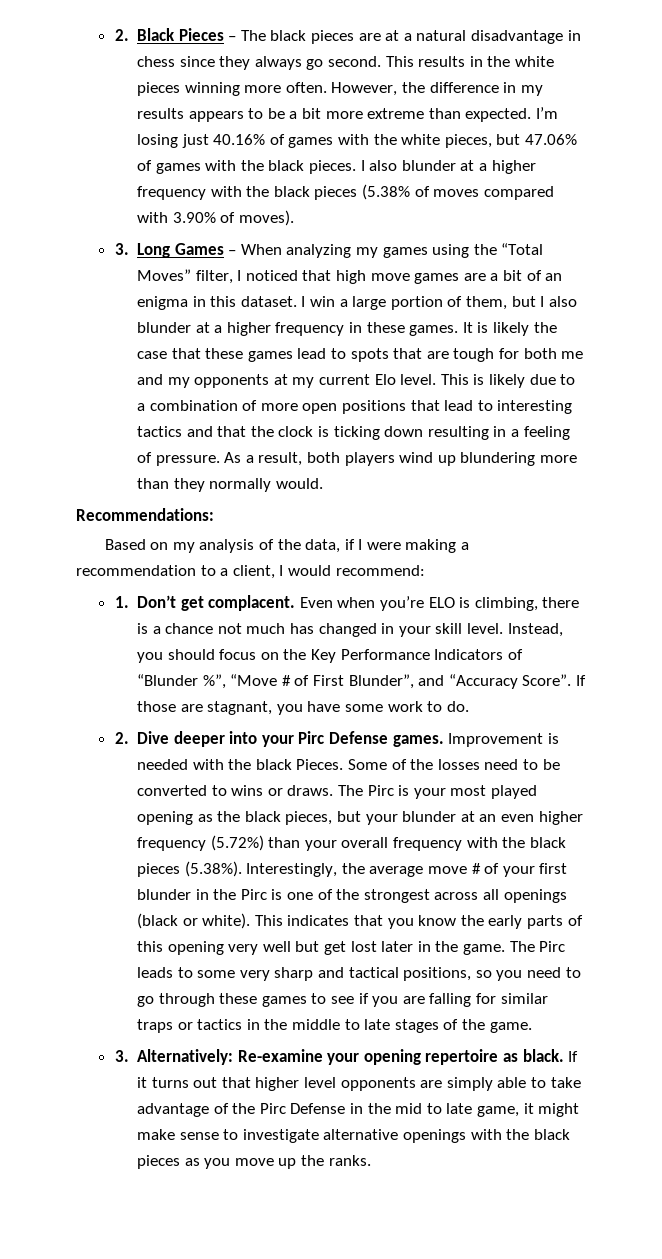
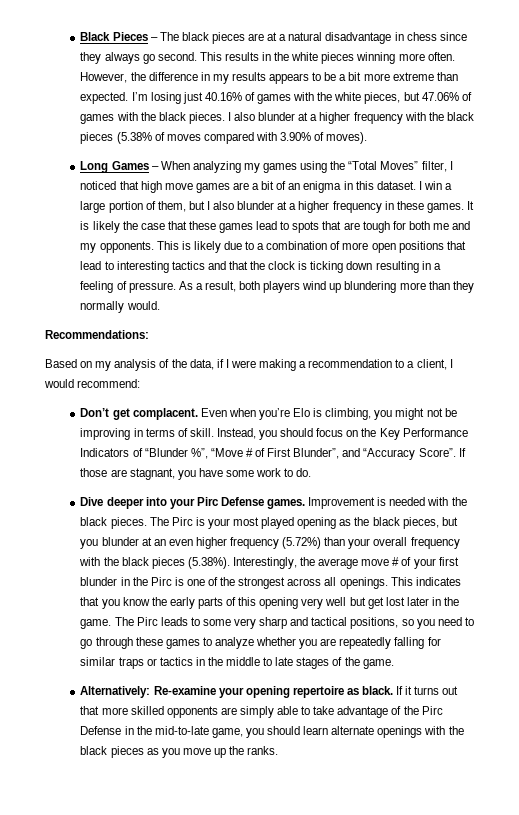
[114,29,129,41] 2. -> (80, 36) none
[114,243,129,255] 3. -> (368, 138) none
[194,374,437,388] opponents at my current Elo level. -> [99,241,154,253] opponents.
[114,596,129,608] 1. -> (141, 383) none
[428,597,455,608] ELO -> [293,408,311,417] Elo
[542,597,580,608] [137,623,503,637] there is a chance not much has changed in your skill level. -> [374,408,457,420] [80,428,214,440] you might not be improving in terms of skill.
[114,732,129,744] 2. -> (312, 472) none
[296,759,560,770] [137,785,334,796] Pieces. Some of the losses need to be converted to wins or draws. -> [110,517,147,529] pieces.
[365,814,398,825] your -> [80,539,99,549] you
[503,889,567,903] [137,913,251,929] openings (black or white). -> [339,577,388,589] openings.
[331,993,369,1004] see if -> [214,637,297,649] analyze whether
(425, 1000) none -> [339,637,392,649] repeatedly
[114,1050,129,1062] 3. -> (394, 664) none
[255,1077,337,1091] higher level -> [101,706,164,715] more skilled
[395,1103,580,1117] [137,1129,399,1143] mid to late game, it might make sense to investigate alternative -> [154,726,375,738] mid-to-late game, you should learn alternate

